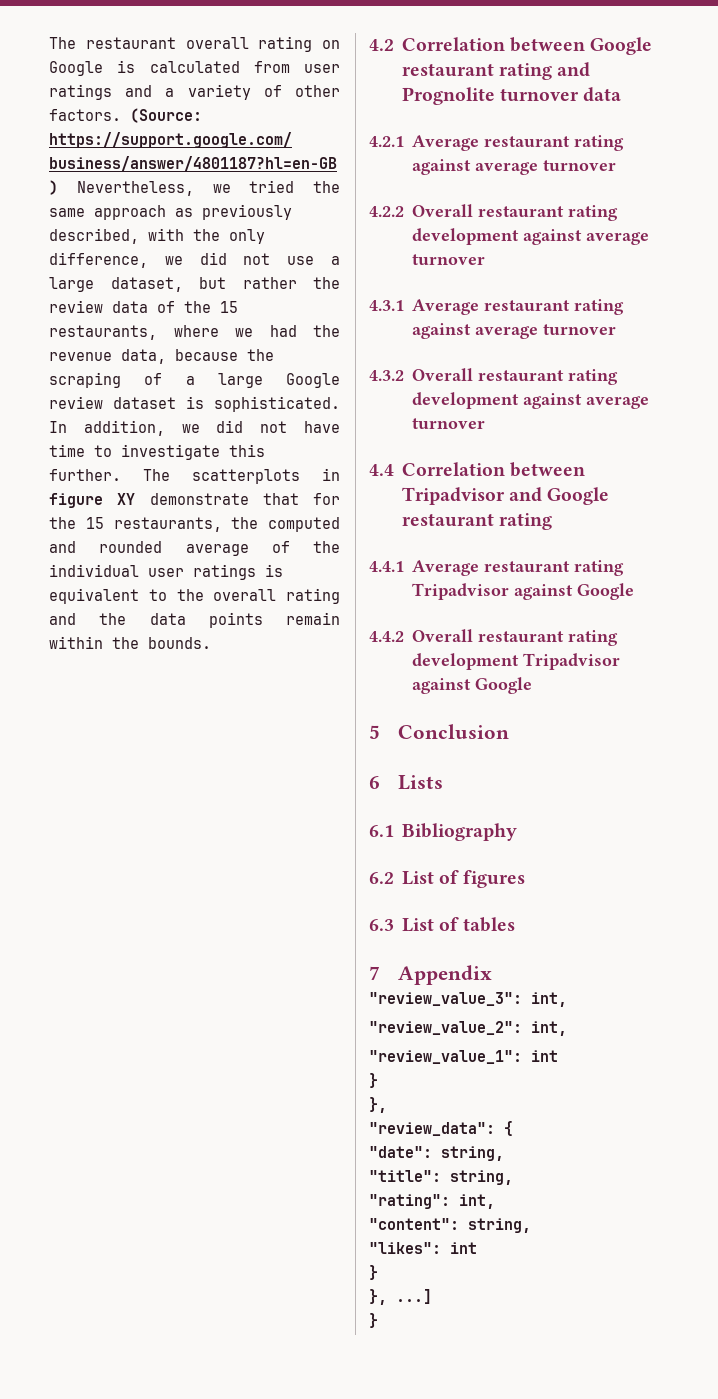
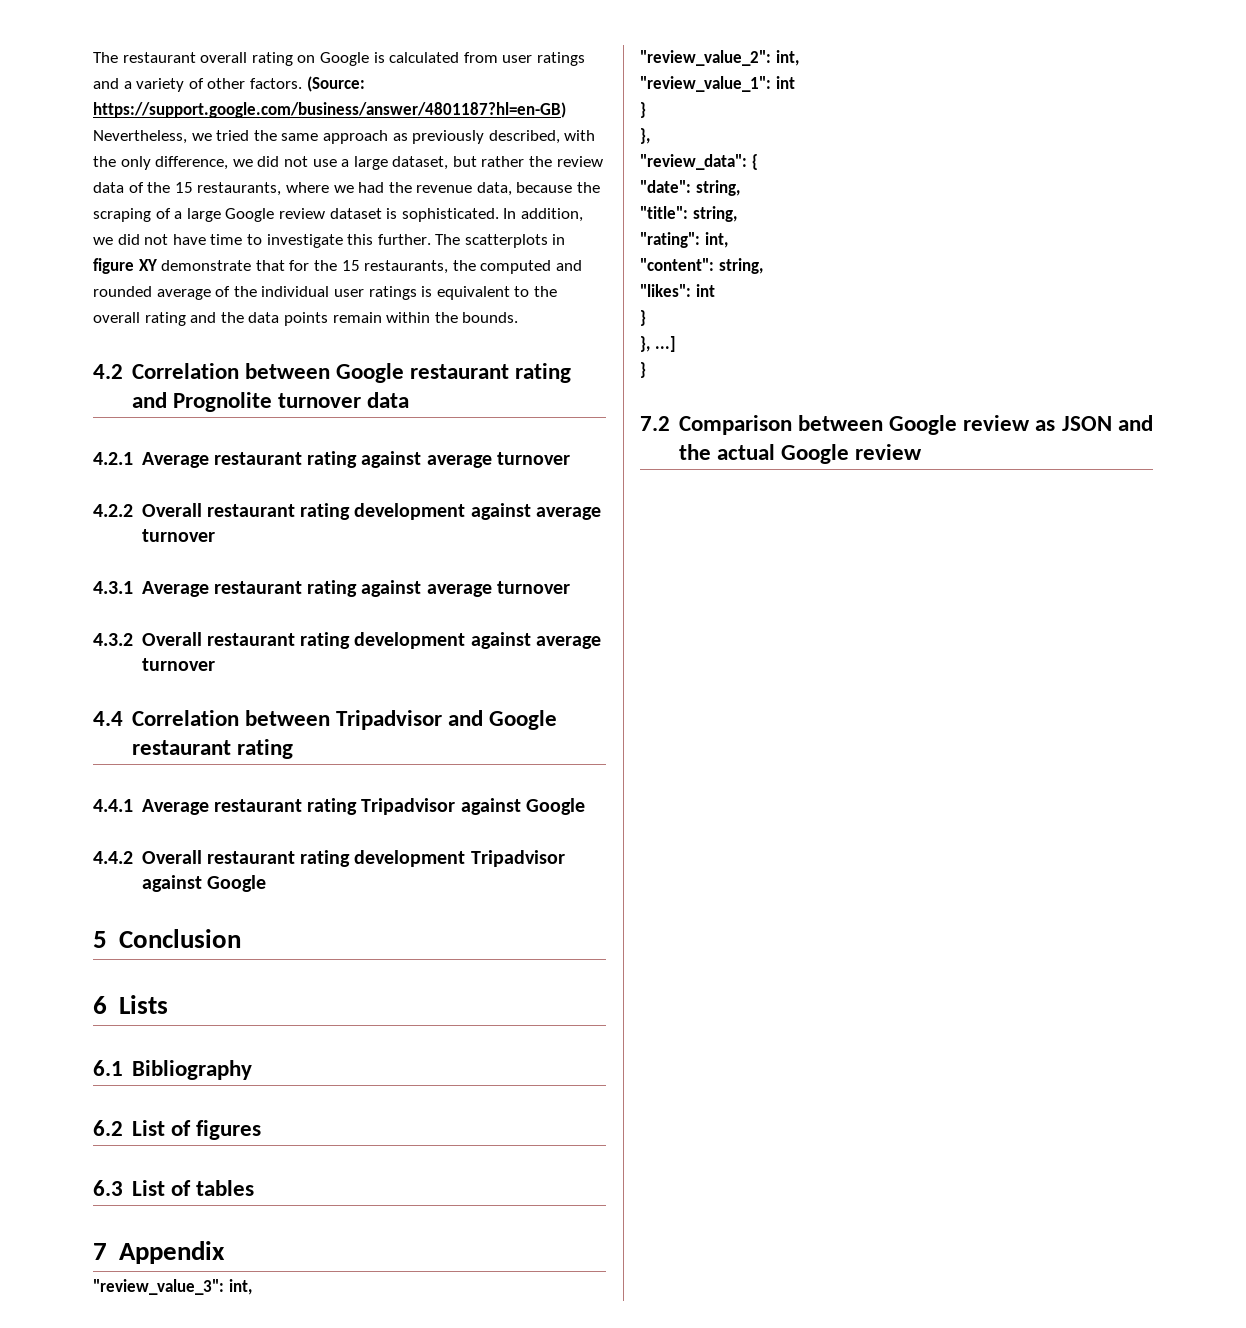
(378, 1320) none -> [640,415,1153,435] [678,444,923,464] // 7.2 Comparison between Google review as JSON and the actual Google review

